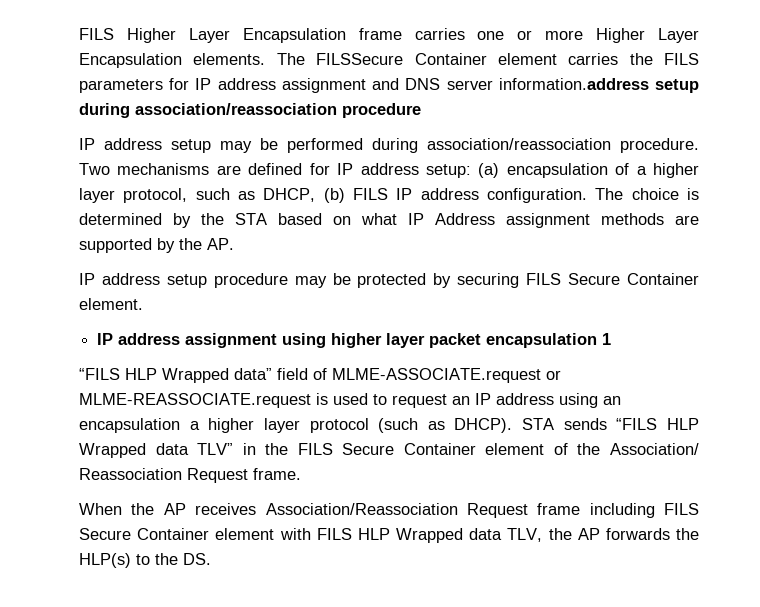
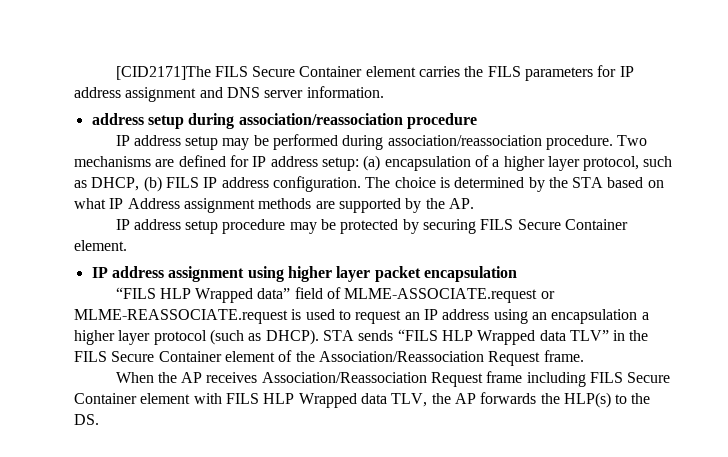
[79,28,699,43] [79,53,404,68] FILS Higher Layer Encapsulation frame carries one or more Higher Layer Encapsulation elements. The FILSSecure -> [115,66,296,80] [CID2171]The FILS Secure
[498,78,649,90] information.address -> [306,86,384,98] [91,113,144,125] information. // address
[602,333,612,345] 1 -> (517, 274) none
[610,443,699,455] [79,468,182,480] Association/ Reassociation -> [318,351,484,362] Association/Reassociation

